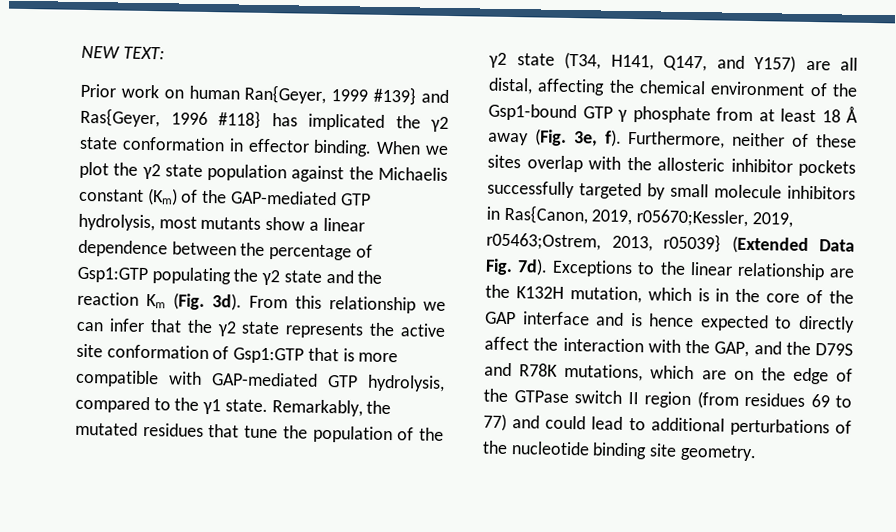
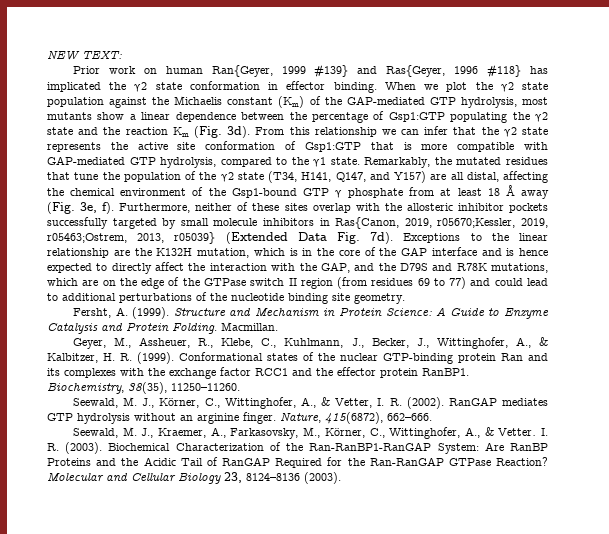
(757, 453) none -> [72,307,549,319] [47,322,278,334] [72,337,548,349] [47,352,548,364] [47,367,469,379] [47,382,240,394] [72,397,548,409] [47,412,432,424] [72,427,548,439] [47,442,548,454] [47,457,548,468] [47,472,341,484] // Fersht, A. (1999). Structure and Mechanism in Protein Science: A Guide to Enzyme Catalysis and Protein Folding. Macmillan. // Geyer, M., Assheuer, R., Klebe, C., Kuhlmann, J., Becker, J., Wittinghofer, A., & Kalbitzer, H. R. (1999). Conformational states of the nuclear GTP-binding protein Ran and its complexes with the exchange factor RCC1 and the effector protein RanBP1. Biochemistry, 38(35), 11250–11260. // Seewald, M. J., Körner, C., Wittinghofer, A., & Vetter, I. R. (2002). RanGAP mediates GTP hydrolysis without an arginine finger. Nature, 415(6872), 662–666. // Seewald, M. J., Kraemer, A., Farkasovsky, M., Körner, C., Wittinghofer, A., & Vetter. I. R. (2003). Biochemical Characterization of the Ran-RanBP1-RanGAP System: Are RanBP Proteins and the Acidic Tail of RanGAP Required for the Ran-RanGAP GTPase Reaction? Molecular and Cellular Biology 23, 8124–8136 (2003).

